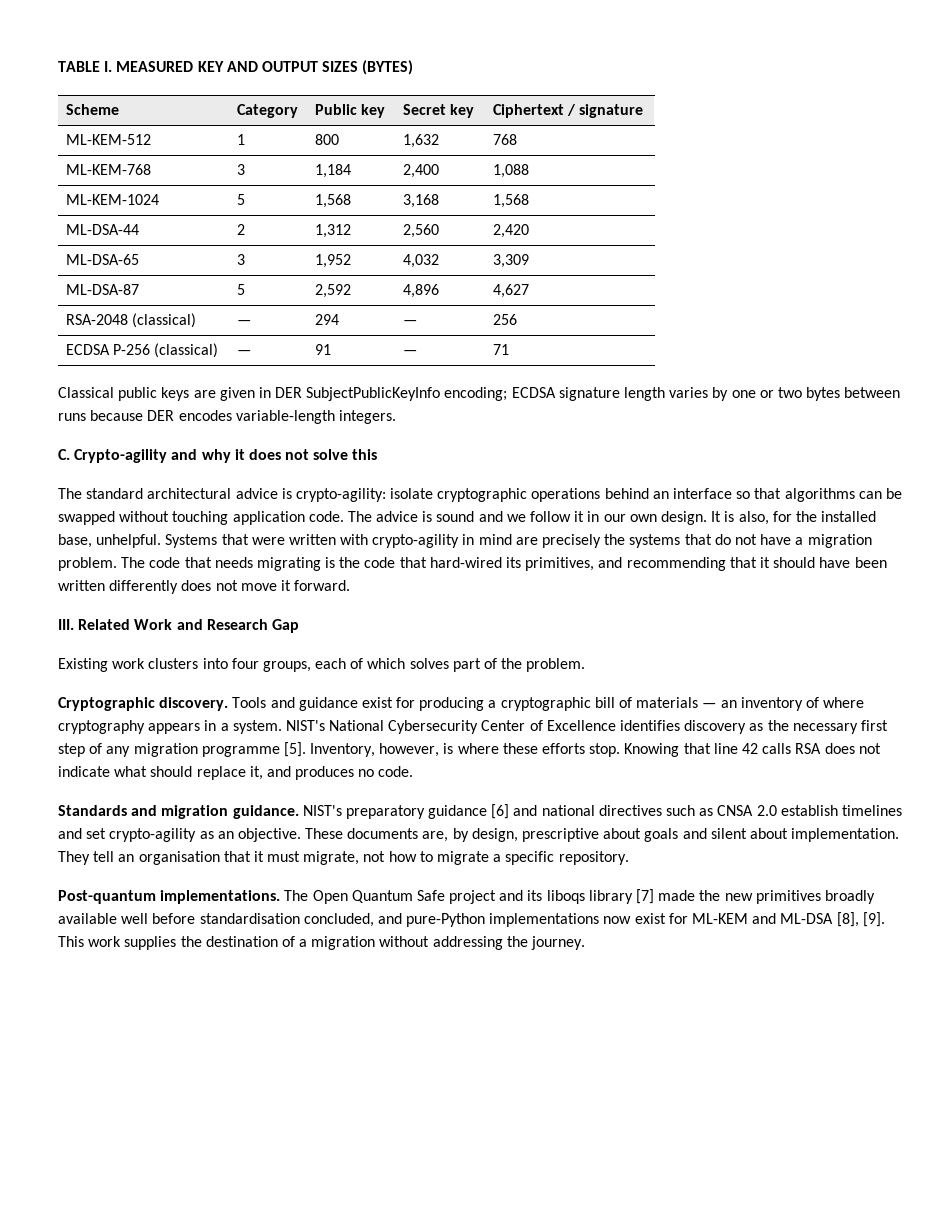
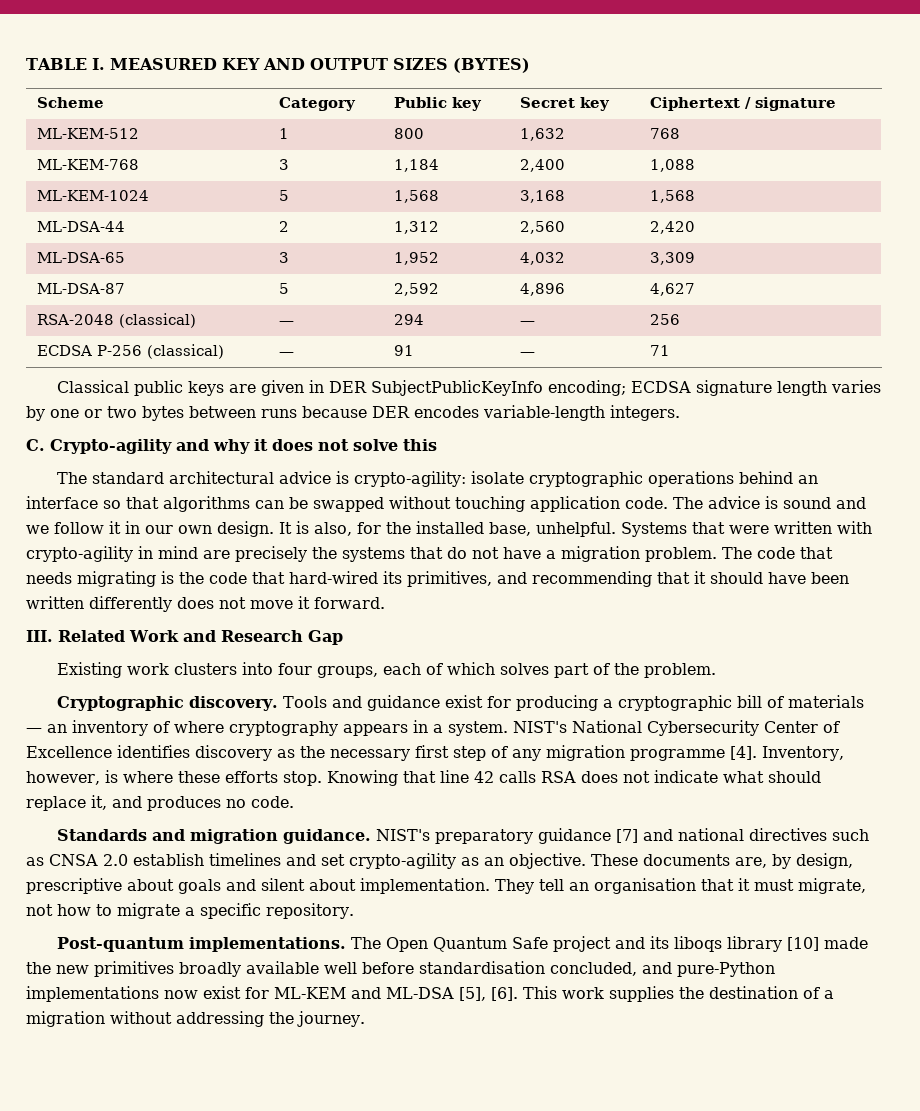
[283,742,306,757] [5]. -> [730,746,757,760] [4].
[491,804,510,819] [6] -> [615,829,638,843] [7]
[636,889,655,904] [7] -> [786,937,819,951] [10]
[836,912,885,927] [8], [9]. -> [459,987,518,1001] [5], [6].

